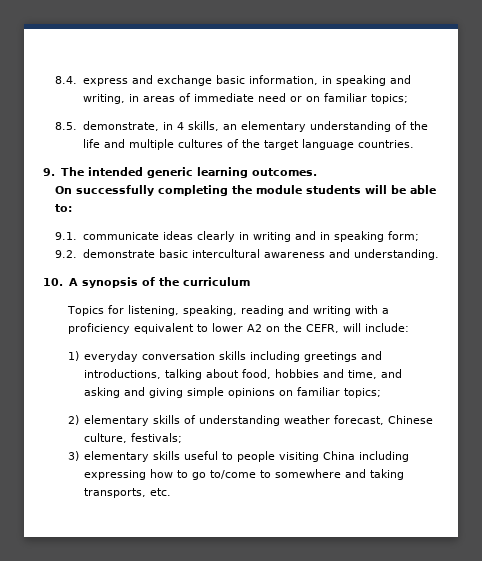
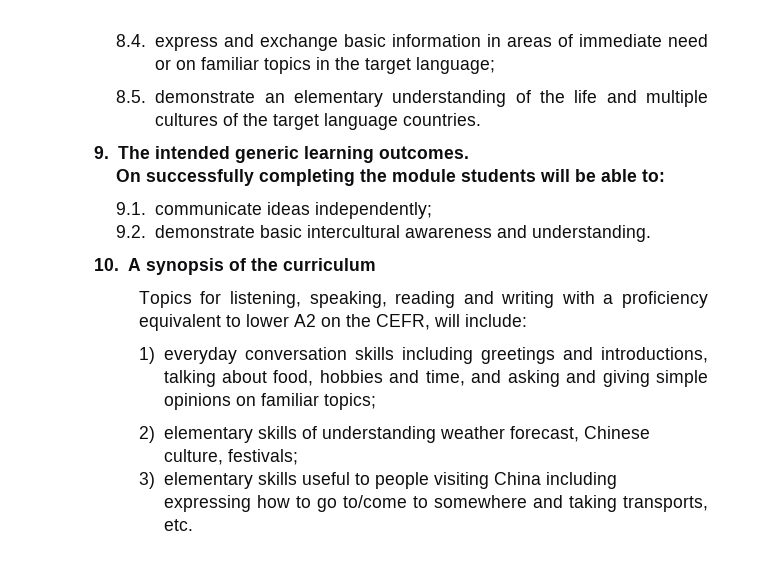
[248,75,411,86] [82,94,125,104] information, in speaking and writing, -> [392,34,482,47] information
[370,94,408,104] [55,121,219,131] topics; // 8.5. demonstrate, in 4 skills, -> [264,57,496,74] [116,90,256,103] topics in the target language; // 8.5. demonstrate
[196,231,419,242] clearly in writing and in speaking form; -> [315,202,433,219] independently;

